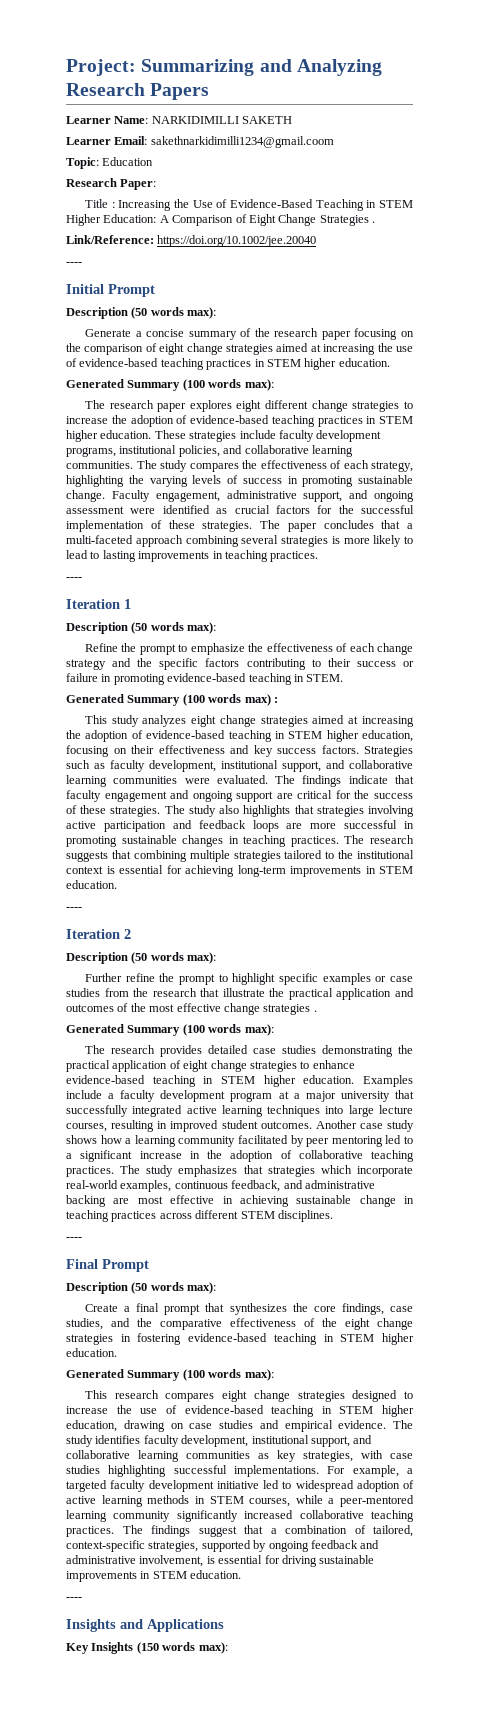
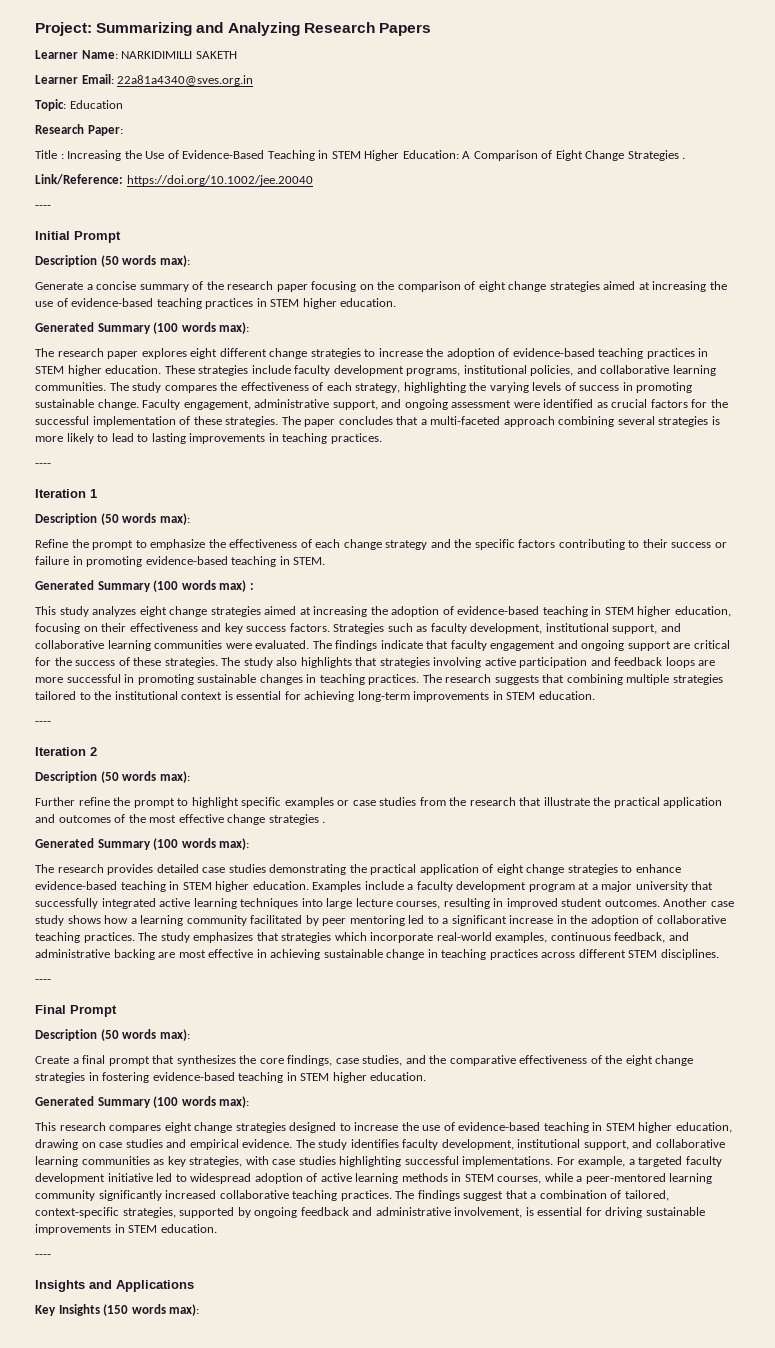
[150,136,334,148] sakethnarkidimilli1234@gmail.coom -> [117,75,254,86] 22a81a4340@sves.org.in

